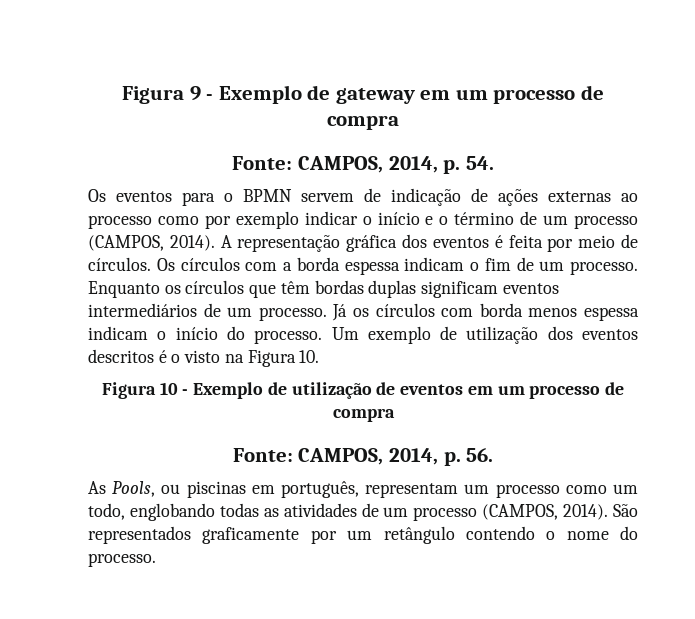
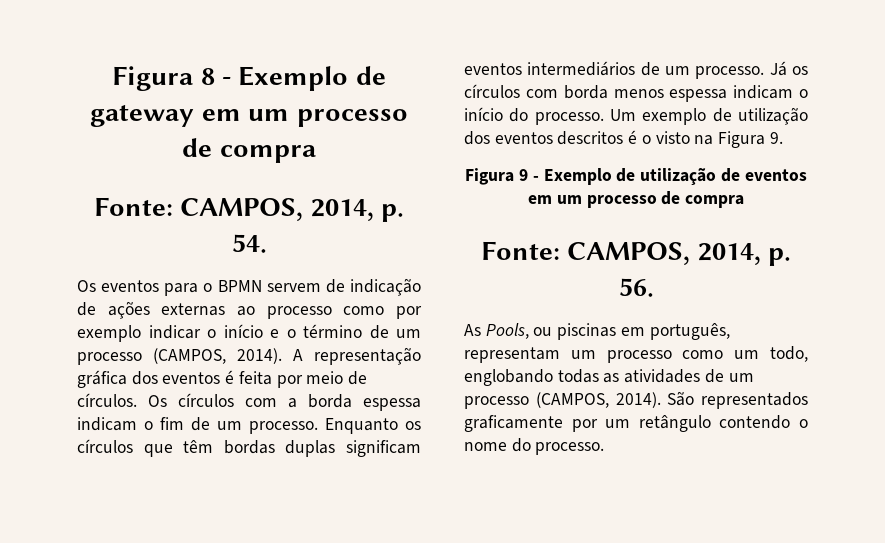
[122,86,201,104] Figura 9 -> [112,66,215,91] Figura 8
[299,350,320,363] [102,382,178,399] 10. // Figura 10 -> [769,132,783,144] [465,168,529,185] 9. // Figura 9

